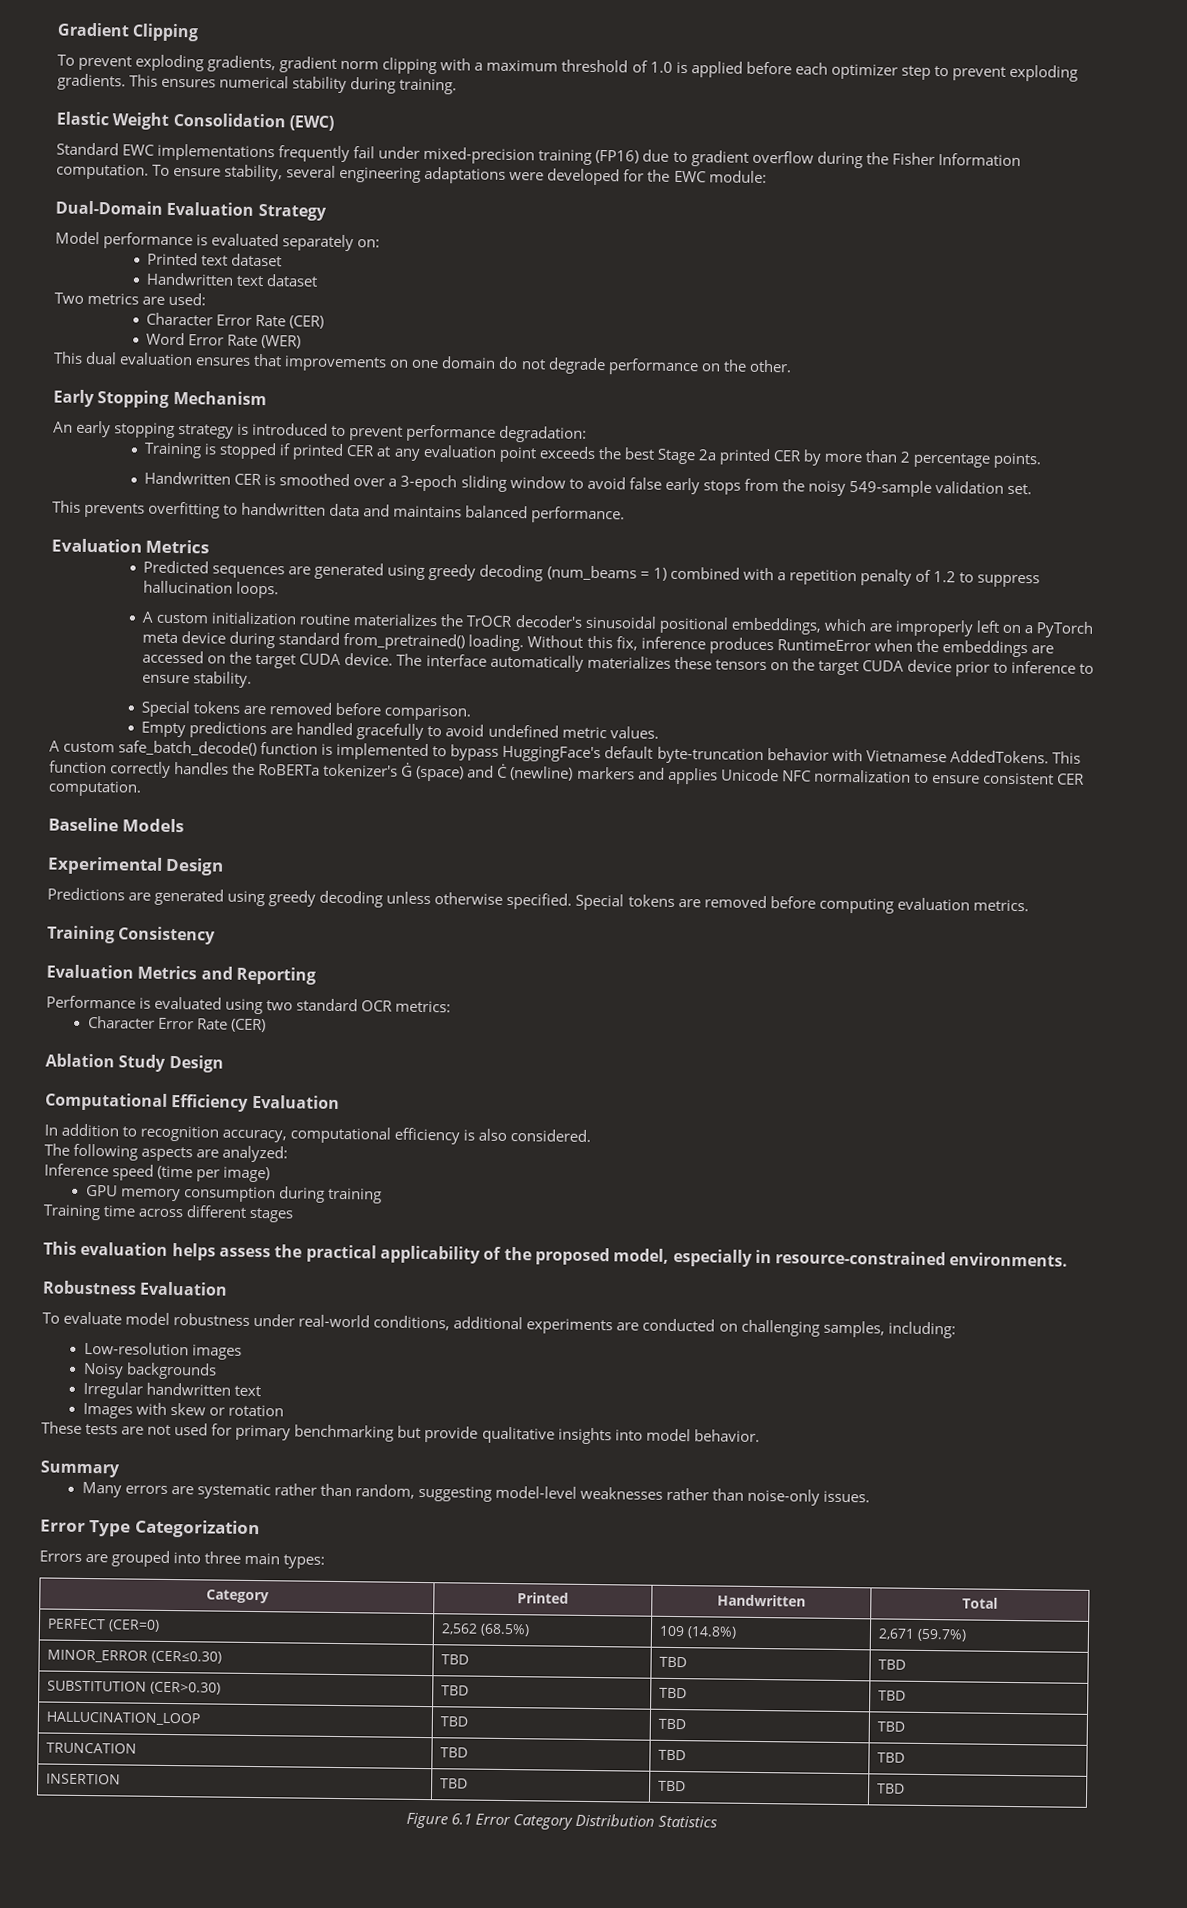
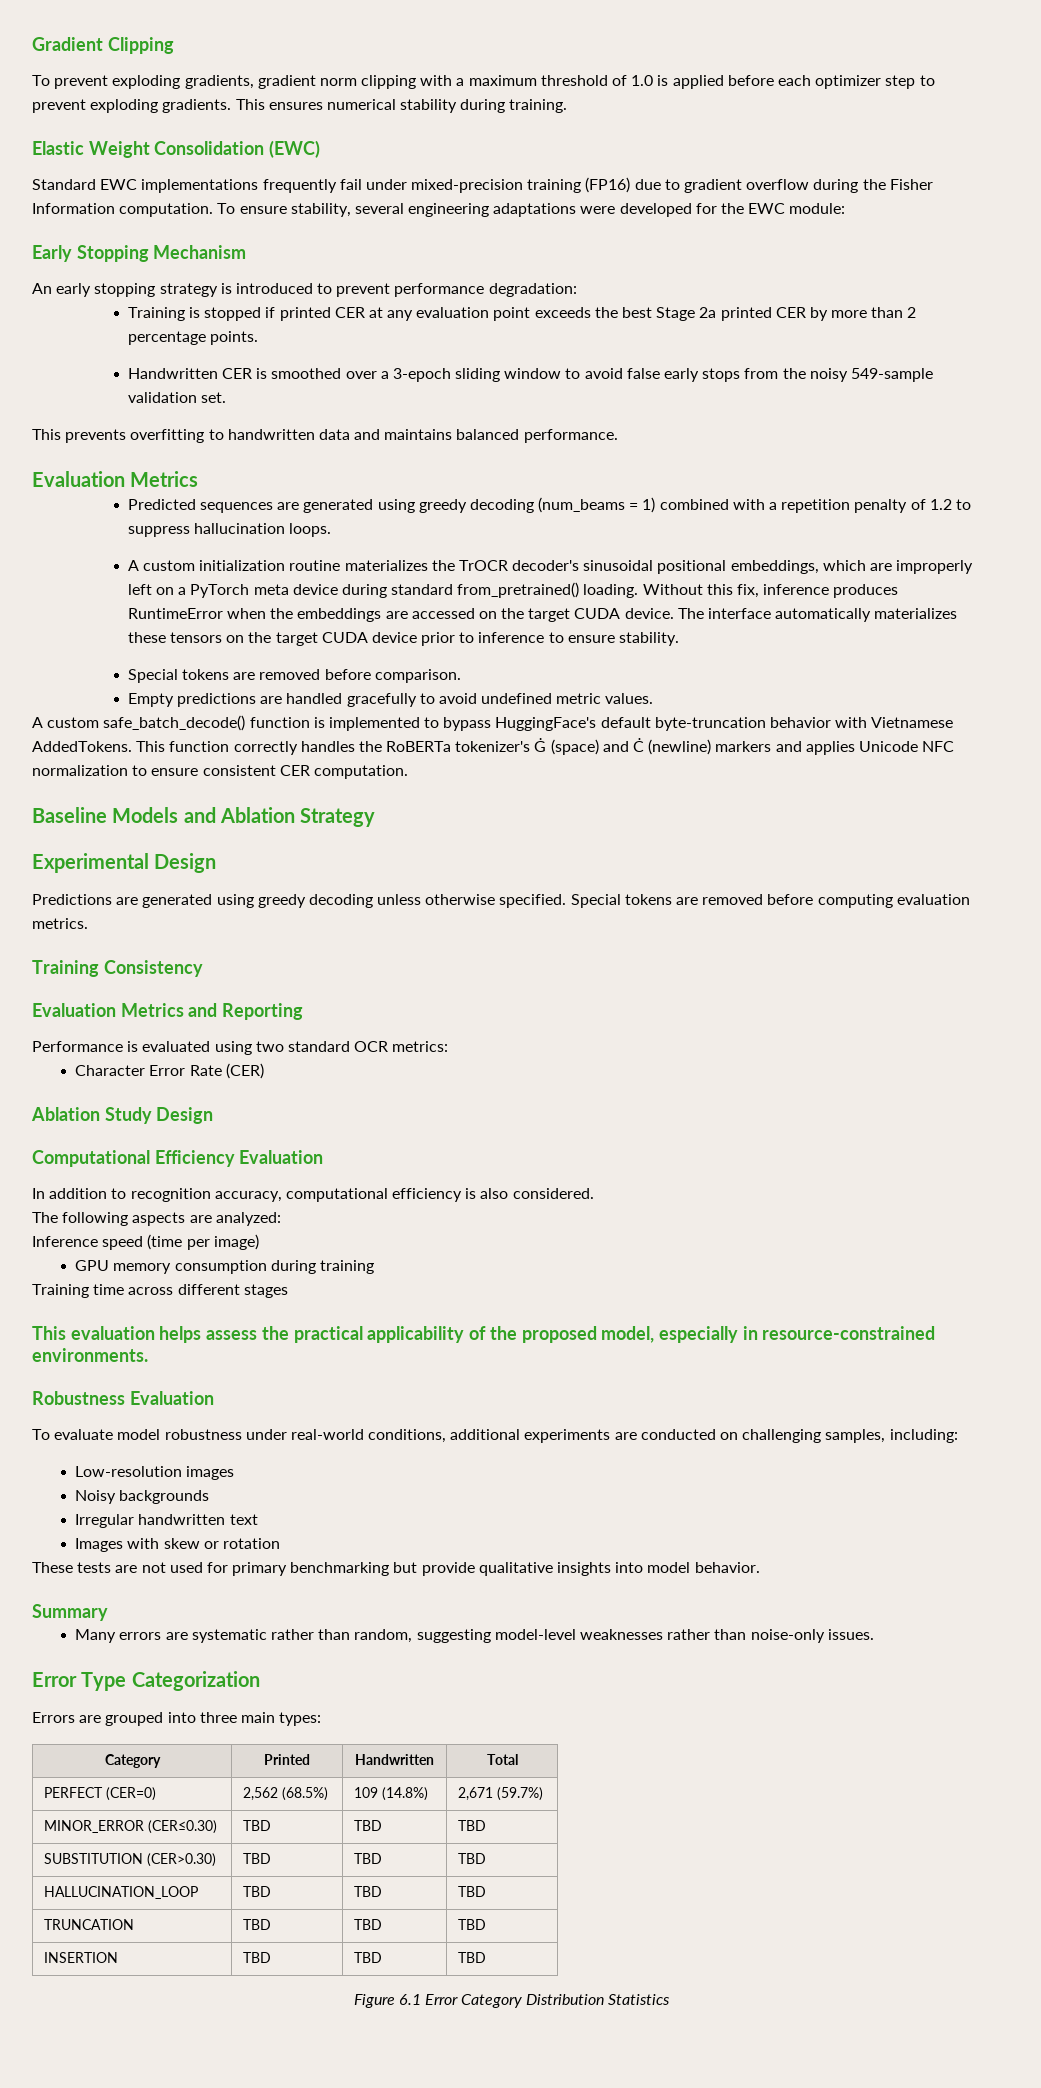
[55,200,327,221] [55,231,381,252] [147,252,283,267] [146,272,319,287] [54,292,207,306] [146,312,325,329] [146,332,302,349] [53,351,792,376] // Dual-Domain Evaluation Strategy // Model performance is evaluated separately on: // Printed text dataset // Handwritten text dataset // Two metrics are used: // Character Error Rate (CER) // Word Error Rate (WER) // This dual evaluation ensures that improvements on one domain do not degrade performance on the other. -> (846, 208) none
(185, 825) none -> [183,807,376,827] and Ablation Strategy

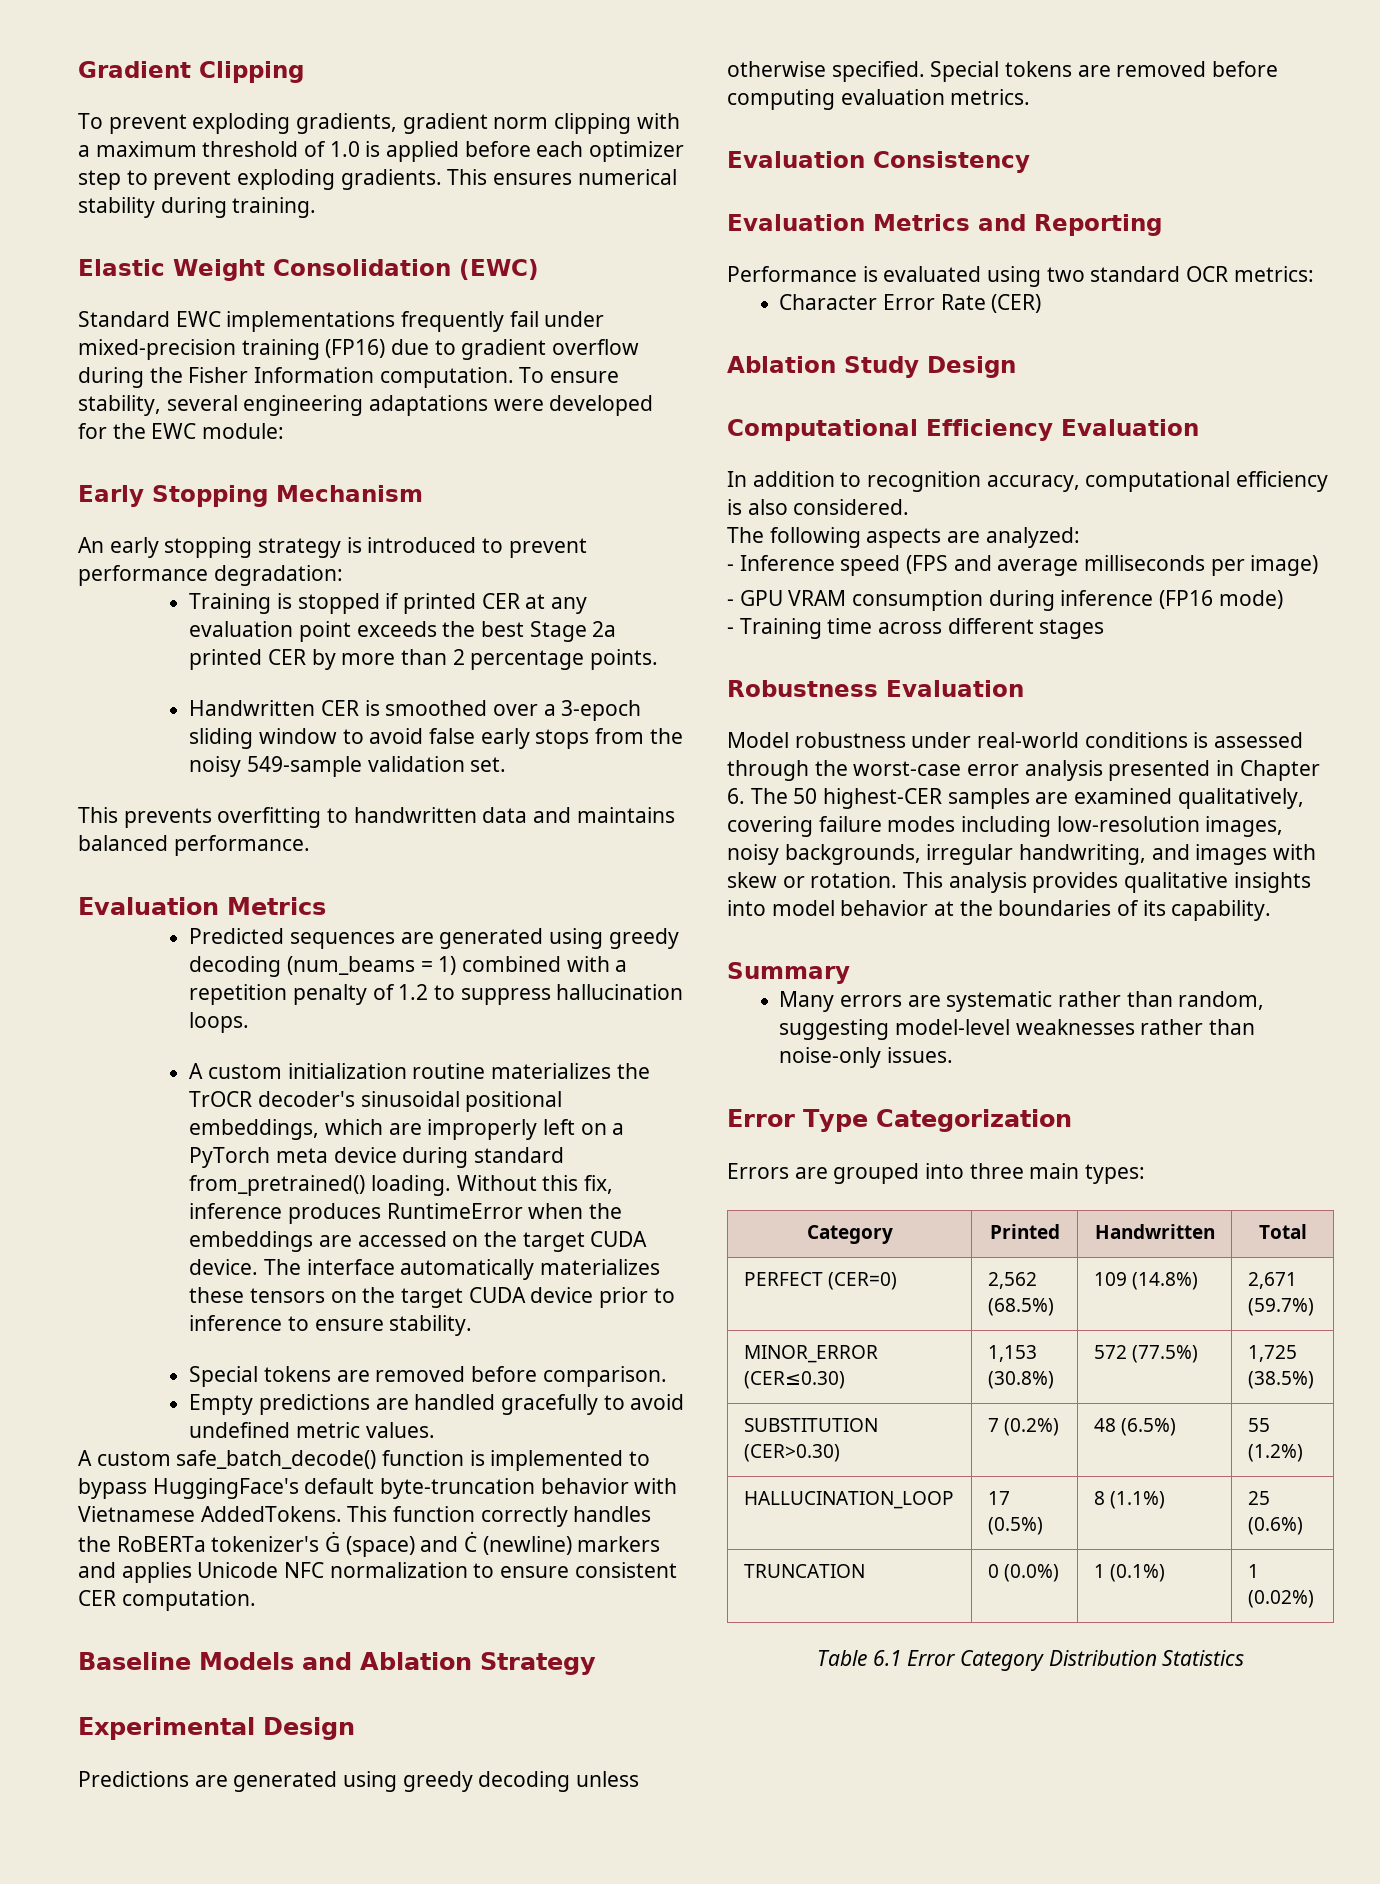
[32,960,99,977] Training -> [727,151,865,168] Evaluation
(281, 1219) none -> [727,564,734,571] -
[147,1234,259,1250] [75,1260,375,1274] (time per image) // GPU memory consumption during training // -> [906,555,1319,576] [727,590,1283,611] [727,627,734,634] (FPS and average milliseconds per image) // - GPU VRAM consumption during inference (FP16 mode) // -
[32,1326,936,1343] [32,1348,148,1362] [32,1391,214,1405] [32,1429,958,1443] [75,1466,235,1480] [75,1490,210,1504] [75,1514,258,1528] [75,1538,281,1552] [32,1562,760,1576] This evaluation helps assess the practical applicability of the proposed model, especially in resource-constrained environments. // Robustness Evaluation // To evaluate model robustness under real-world conditions, additional experiments are conducted on challenging samples, including: // Low-resolution images // Noisy backgrounds // Irregular handwritten text // Images with skew or rotation // These tests are not used for primary benchmarking but provide qualitative insights into model behavior. -> [727,680,1024,697] [727,732,1304,748] [727,760,1320,781] [727,788,1304,809] [727,816,1284,837] [727,844,1317,865] [727,872,1311,893] [727,900,1272,921] Robustness Evaluation // Model robustness under real-world conditions is assessed through the worst-case error analysis presented in Chapter 6. The 50 highest-CER samples are examined qualitatively, covering failure modes including low-resolution images, noisy backgrounds, irregular handwriting, and images with skew or rotation. This analysis provides qualitative insights into model behavior at the boundaries of its capability.
[243,1820,272,1831] [354,1820,383,1831] [458,1820,487,1831] [44,1853,217,1867] [243,1853,272,1864] [354,1853,383,1864] [458,1853,487,1864] [44,1886,199,1899] [243,1886,272,1897] [354,1886,383,1897] [458,1886,487,1897] [44,1919,135,1930] [243,1919,272,1930] [354,1919,383,1930] [458,1919,487,1930] [44,1952,119,1963] [243,1952,272,1963] [354,1952,383,1963] [458,1952,487,1963] [353,1994,395,2008] TBD | TBD | TBD // SUBSTITUTION (CER>0.30) | TBD | TBD | TBD // HALLUCINATION_LOOP | TBD | TBD | TBD // TRUNCATION | TBD | TBD | TBD // INSERTION | TBD | TBD | TBD // Figure -> [987,1345,1037,1362] [987,1371,1054,1389] [1093,1345,1198,1363] [1247,1345,1297,1362] [1247,1371,1314,1389] [743,1418,878,1432] [743,1444,840,1462] [987,1418,1059,1436] [1093,1418,1176,1436] [1247,1418,1270,1432] [1247,1444,1303,1462] [743,1491,954,1509] [987,1491,1010,1505] [987,1517,1043,1535] [1093,1491,1165,1509] [1247,1491,1270,1505] [1247,1517,1303,1535] [743,1564,865,1578] [987,1564,1059,1582] [1093,1564,1165,1582] [1247,1564,1259,1578] [1247,1590,1314,1608] [816,1650,867,1666] 1,153 (30.8%) | 572 (77.5%) | 1,725 (38.5%) // SUBSTITUTION (CER>0.30) | 7 (0.2%) | 48 (6.5%) | 55 (1.2%) // HALLUCINATION_LOOP | 17 (0.5%) | 8 (1.1%) | 25 (0.6%) // TRUNCATION | 0 (0.0%) | 1 (0.1%) | 1 (0.02%) // Table

